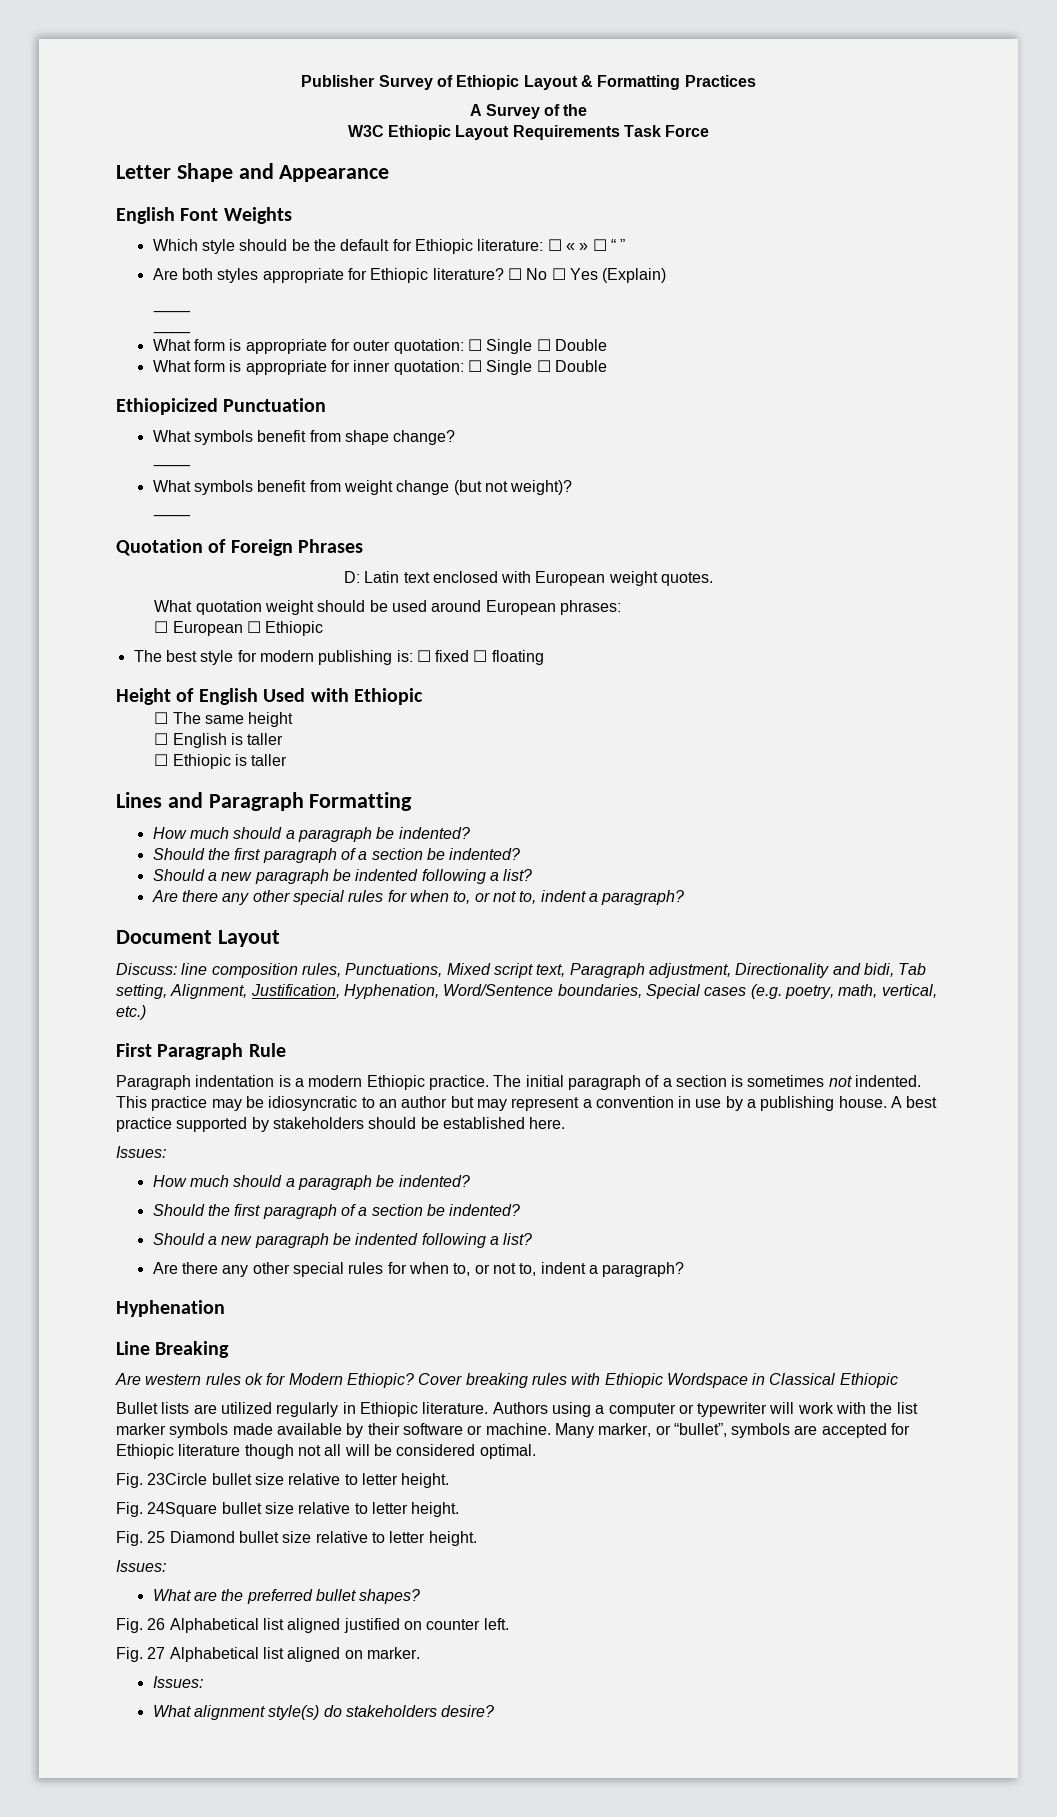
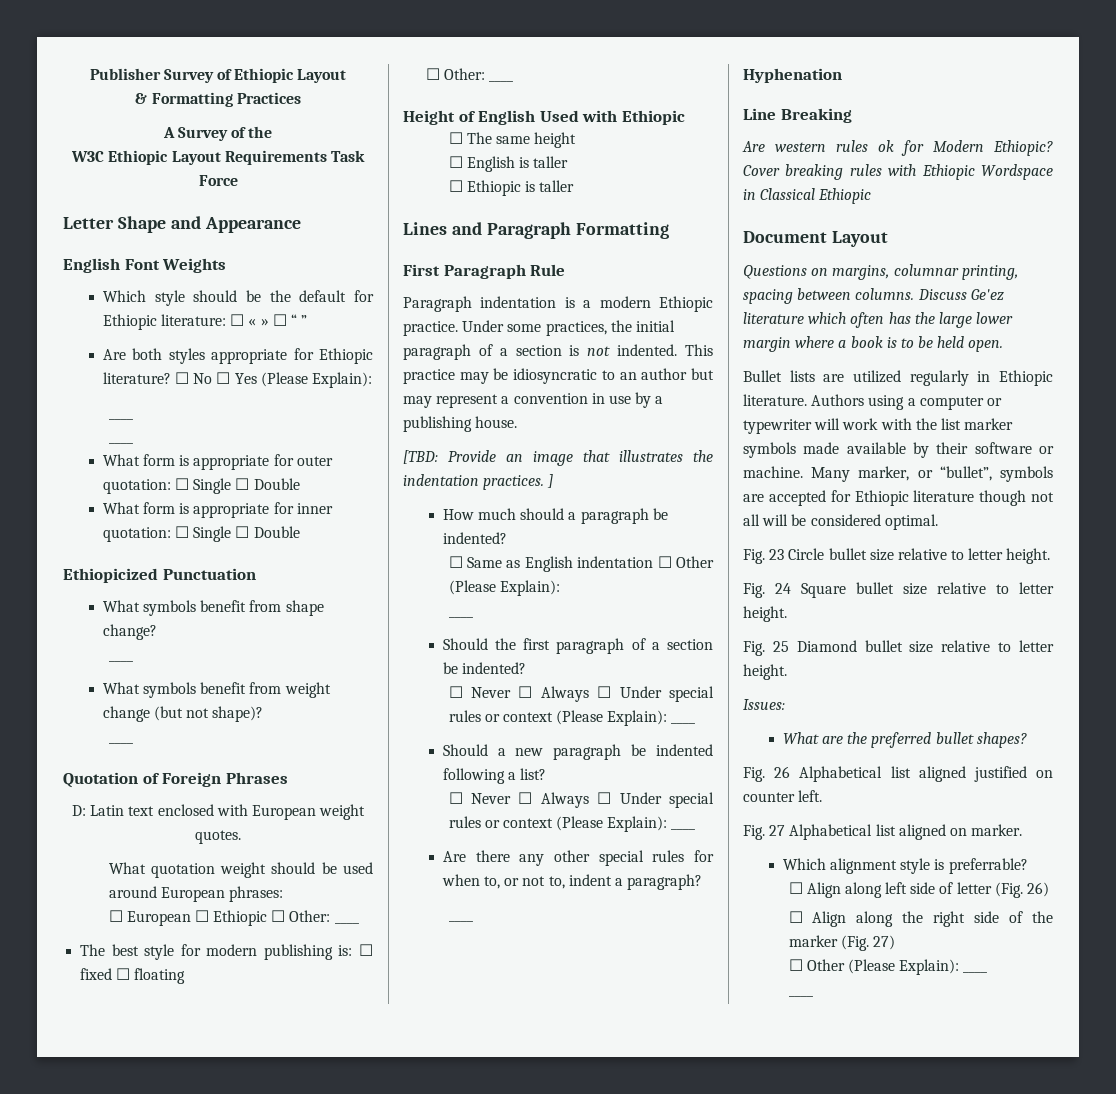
(578, 82) none -> (347, 76) //
[602,268,667,283] (Explain) -> [260,372,372,388] (Please Explain):
[510,480,573,495] weight)? -> [212,706,264,722] shape)?
(324, 628) none -> [271,910,331,922] [334,922,359,924] ☐ Other: ____
(544, 657) none -> [425,68,485,80] [489,80,514,82] // ☐ Other: ____
[152,827,470,842] [152,848,521,863] [152,869,533,884] [151,890,685,905] [116,930,280,947] [116,963,927,978] [116,984,937,999] [116,1005,146,1020] // How much should a paragraph be indented? // Should the first paragraph of a section be indented? // Should a new paragraph be indented following a list? // Are there any other special rules for when to, or not to, indent a paragraph? // Document Layout // Discuss: line composition rules, Punctuations, Mixed script text, Paragraph adjustment, Directionality and bidi, Tab setting, Alignment, Justification, Hyphenation, Word/Sentence boundaries, Special cases (e.g. poetry, math, vertical, etc.) -> (669, 230) none
[493,1075,522,1087] The -> [462,320,632,336] Under some practices, the
[747,1075,825,1087] sometimes -> (580, 350) none
[891,1096,938,1108] [116,1117,566,1132] [116,1146,166,1158] [152,1175,470,1190] [152,1204,521,1219] [152,1233,533,1248] A best practice supported by stakeholders should be established here. // Issues: // How much should a paragraph be indented? // Should the first paragraph of a section be indented? // Should a new paragraph be indented following a list? -> [403,450,713,466] [403,474,554,490] [442,508,668,524] [442,532,507,544] [448,556,714,572] [448,580,560,596] [448,616,473,618] [442,638,713,654] [442,662,526,674] [448,686,714,702] [448,710,696,726] [442,744,713,760] [442,768,547,784] [448,792,714,808] [448,816,696,832] // [TBD: Provide an image that illustrates the indentation practices. ] // How much should a paragraph be indented? // ☐ Same as English indentation ☐ Other (Please Explain): // ____ // Should the first paragraph of a section be indented? // ☐ Never ☐ Always ☐ Under special rules or context (Please Explain): ____ // Should a new paragraph be indented following a list? // ☐ Never ☐ Always ☐ Under special rules or context (Please Explain): ____
(685, 1269) none -> [448,920,473,922] // ____
(898, 1380) none -> [743,231,888,247] [743,264,1018,280] [743,288,1004,304] [743,312,1014,328] [743,336,1004,352] // Document Layout // Questions on margins, columnar printing, spacing between columns. Discuss Ge'ez literature which often has the large lower margin where a book is to be held open.
[147,1473,450,1488] [116,1502,218,1517] 23Circle bullet size relative to letter height. // Fig. 24Square -> [769,548,1051,564] [743,583,846,598] 23 Circle bullet size relative to letter height. // Fig. 24 Square
[152,1676,203,1688] [152,1705,495,1720] Issues: // What alignment style(s) do stakeholders desire? -> [782,858,1028,874] [788,882,1049,898] [788,911,1053,927] [788,935,895,951] [788,959,988,975] [788,995,813,997] Which alignment style is preferrable? // ☐ Align along left side of letter (Fig. 26) // ☐ Align along the right side of the marker (Fig. 27) // ☐ Other (Please Explain): ____ // ____

